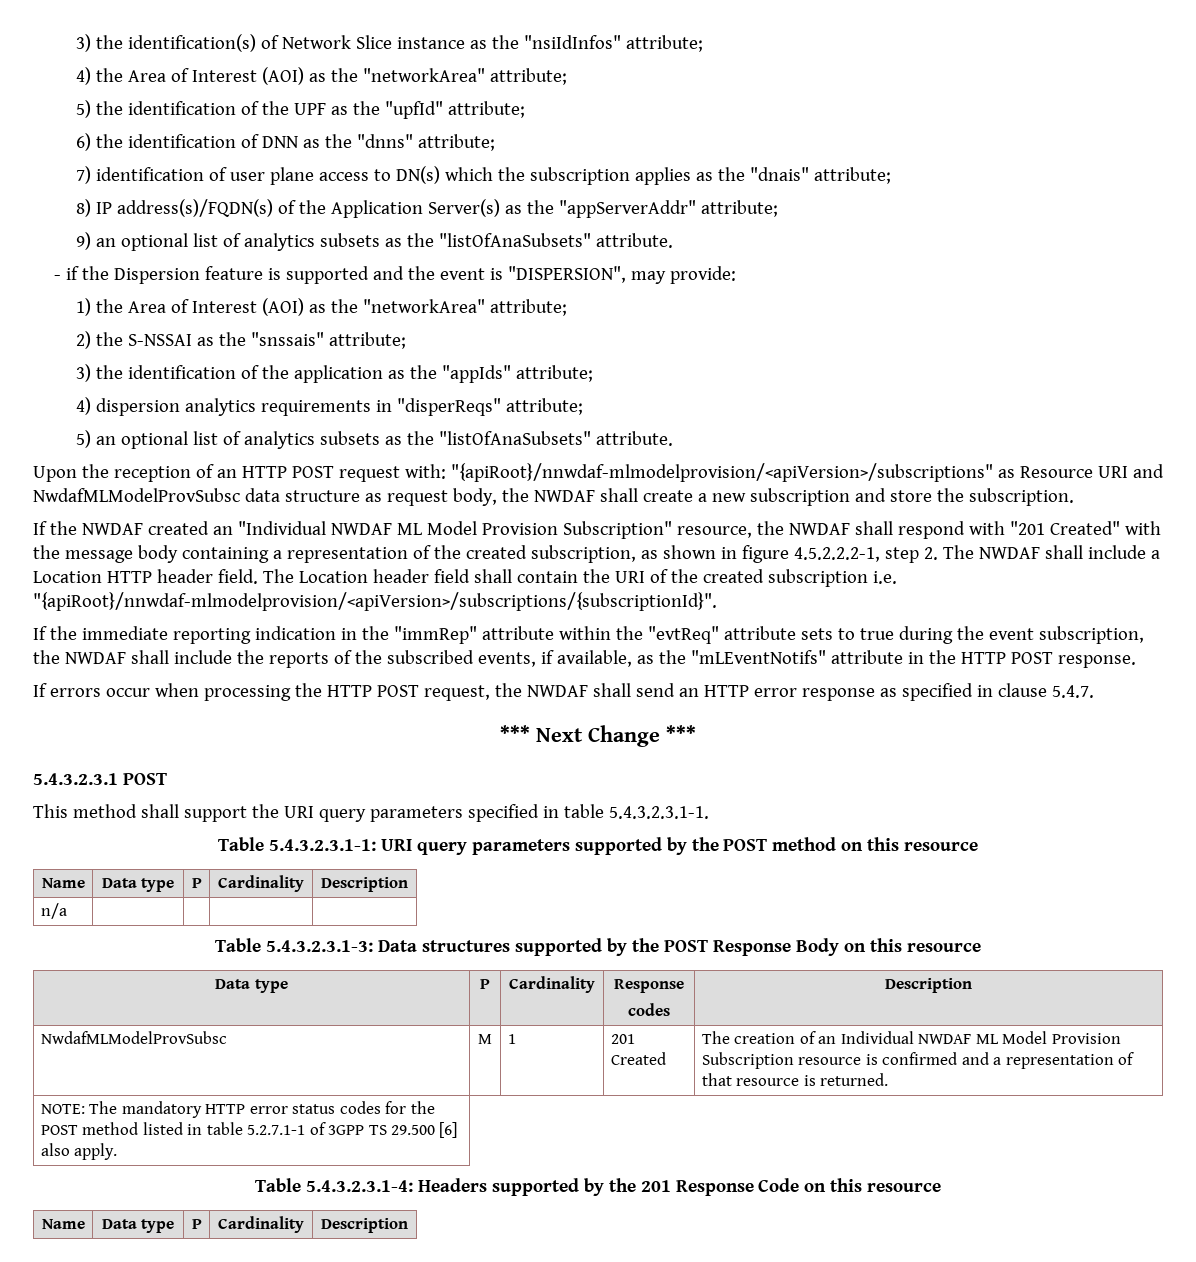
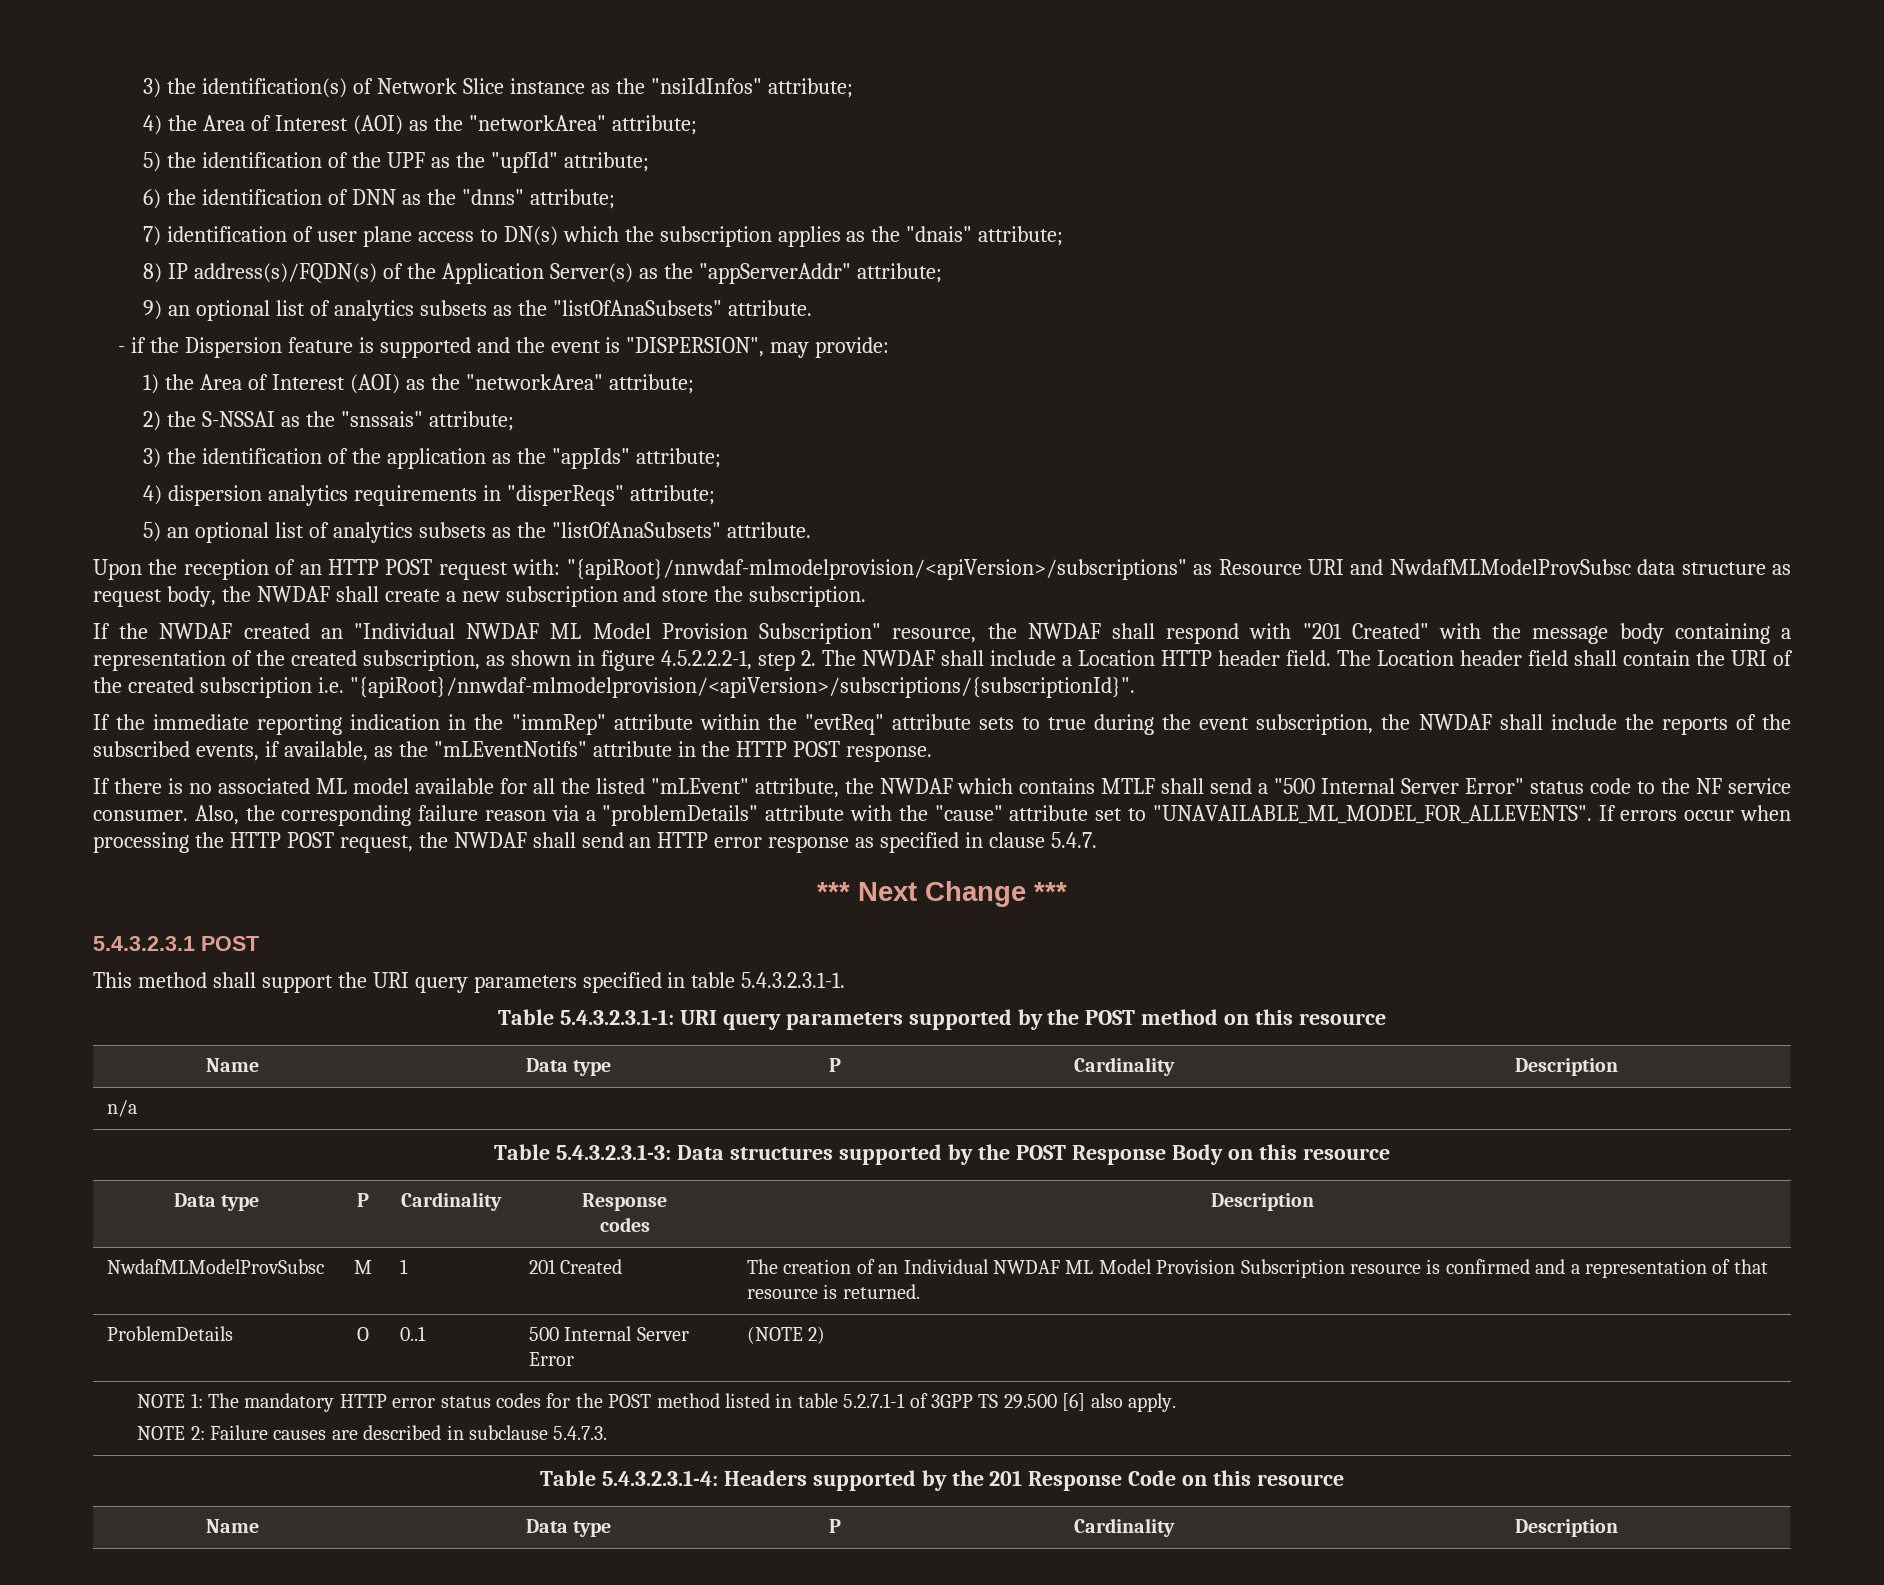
(47, 690) none -> [113,778,1792,798] [93,805,1616,826] there is no associated ML model available for all the listed "mLEvent" attribute, the NWDAF which contains MTLF shall send a "500 Internal Server Error" status code to the NF service consumer. Also, the corresponding failure reason via a "problemDetails" attribute with the "cause" attribute set to "UNAVAILABLE_ML_MODEL_FOR_ALLEVENTS". If
[40,1104,85,1114] NOTE: -> [107,1326,234,1341] [357,1327,369,1341] [400,1326,427,1341] [529,1326,689,1341] [529,1352,575,1366] [747,1326,826,1344] [137,1393,203,1408] ProblemDetails | O | 0..1 | 500 Internal Server Error | (NOTE 2) // NOTE 1:
(118, 1151) none -> [137,1425,608,1440] // NOTE 2: Failure causes are described in subclause 5.4.7.3.

